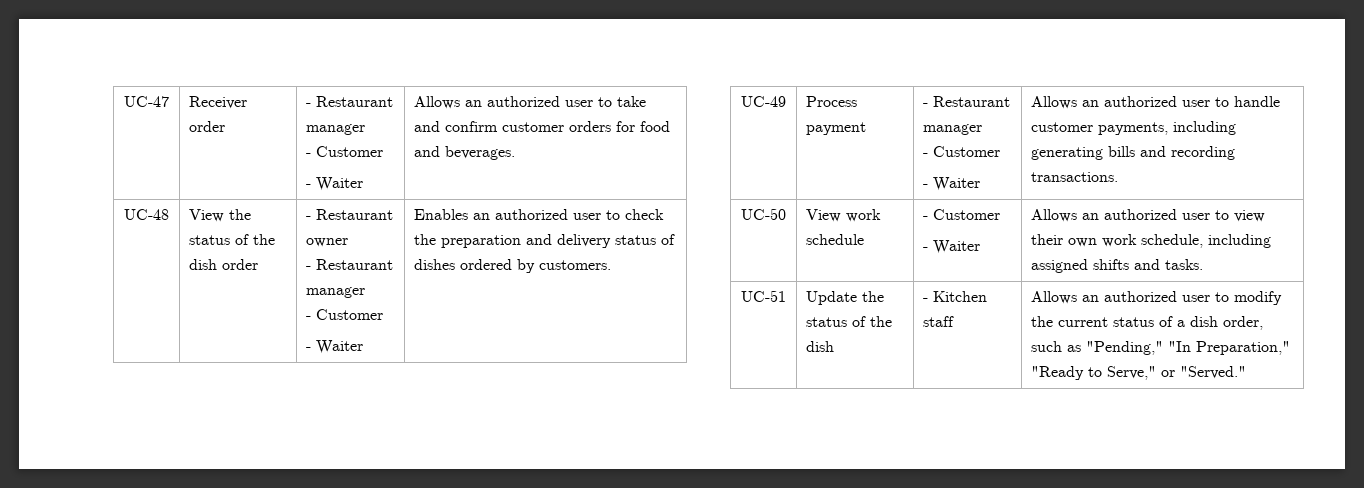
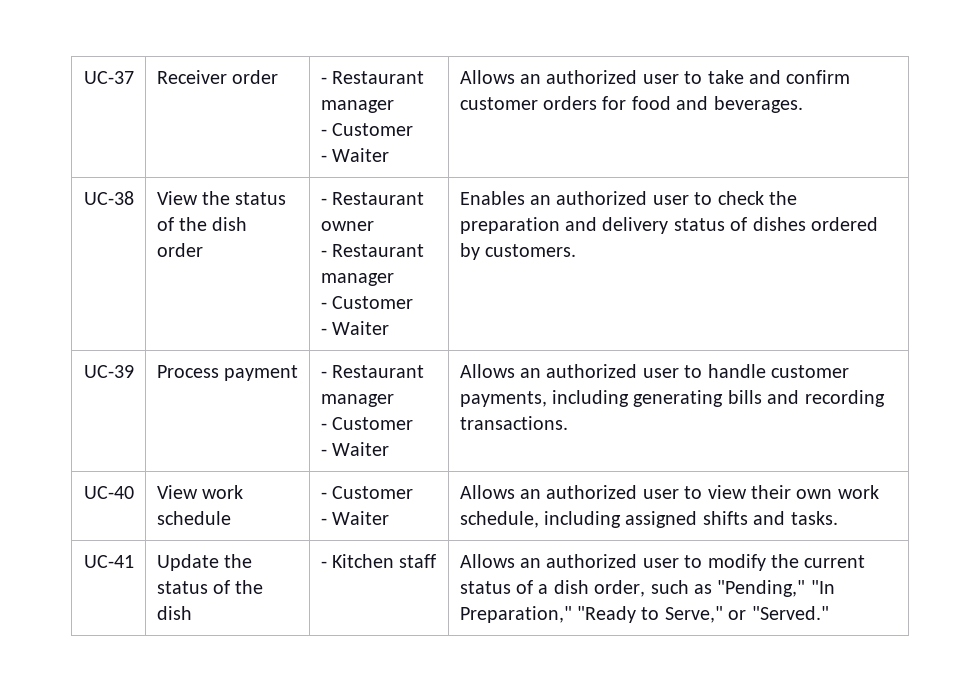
[124,96,169,107] UC-47 -> [83,71,134,84] UC-37
[124,209,169,220] UC-48 -> [83,191,134,205] UC-38
[741,96,786,107] UC-49 -> [83,365,134,378] UC-39
[741,208,786,220] UC-50 -> [83,486,134,499] UC-40
[741,290,786,302] UC-51 -> [83,555,134,568] UC-41

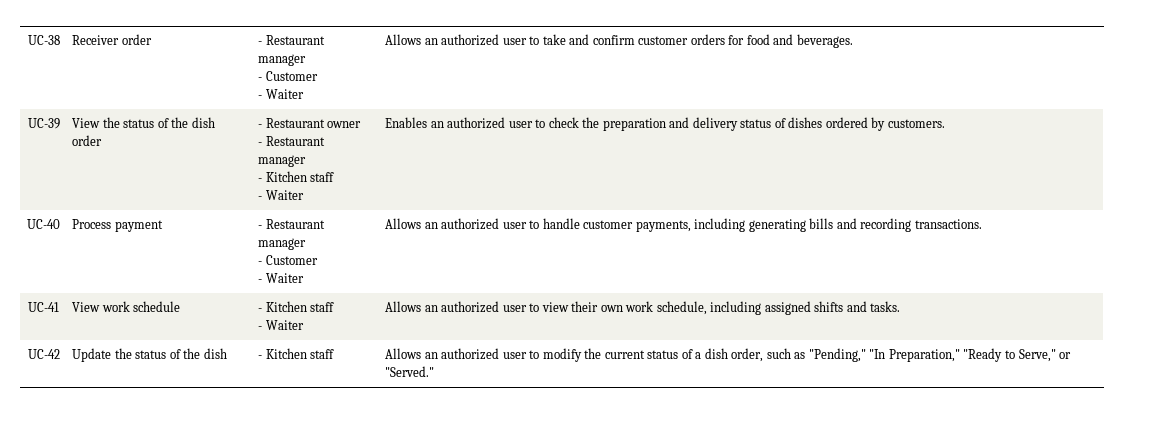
[83,71,134,84] UC-37 -> [27,35,60,45] UC-38
[83,191,134,205] UC-38 -> [27,118,60,129] UC-39
[331,296,413,309] Customer -> [265,171,335,182] Kitchen staff
[83,365,134,378] UC-39 -> [27,219,60,229] UC-40
[83,486,134,499] UC-40 -> [28,302,59,312] UC-41
[331,486,413,499] Customer -> [265,301,335,312] Kitchen staff
[83,555,134,568] UC-41 -> [27,349,60,359] UC-42

